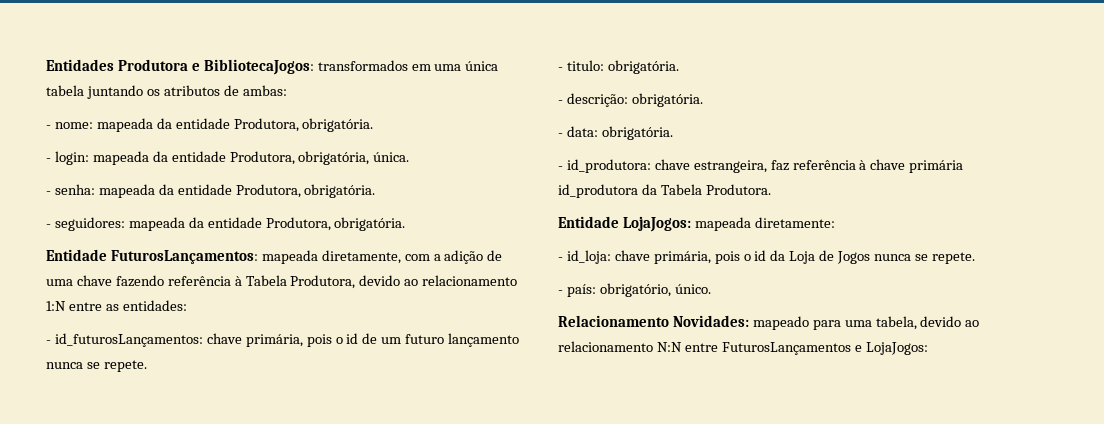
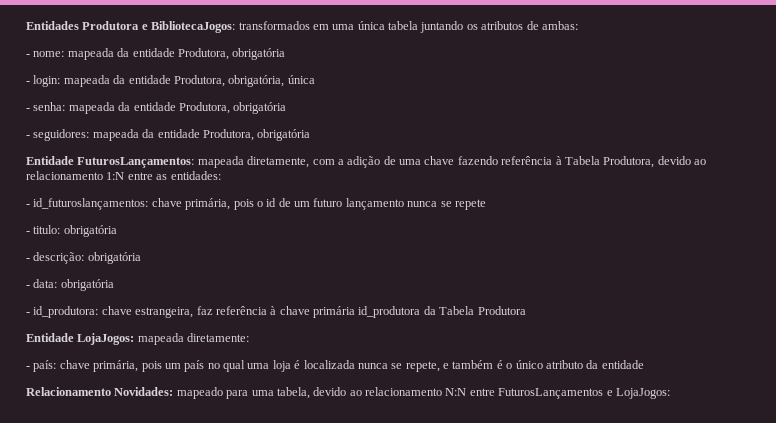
[302,118,374,132] obrigatória. -> [232,48,286,60] obrigatória
[373,152,410,162] única. -> [287,75,315,84] única
[304,184,376,198] obrigatória. -> [233,102,287,114] obrigatória
[334,217,406,231] obrigatória. -> [257,129,311,141] obrigatória
[54,333,203,347] id_futurosLançamentos: -> [33,198,149,210] id_futuroslançamentos:
[103,360,147,372] repete. -> [454,199,486,210] repete
[607,60,679,74] obrigatória. -> [63,225,117,237] obrigatória
[631,93,703,107] obrigatória. -> [87,252,141,264] obrigatória
[601,126,673,140] obrigatória. -> [60,279,114,291] obrigatória
[705,184,771,195] Produtora. -> [477,306,526,315] Produtora
[566,250,975,264] [558,283,711,297] id_loja: chave primária, pois o id da Loja de Jogos nunca se repete. // - país: obrigatório, único. -> [33,360,644,372] país: chave primária, pois um país no qual uma loja é localizada nunca se repete, e também é o único atributo da entidade

